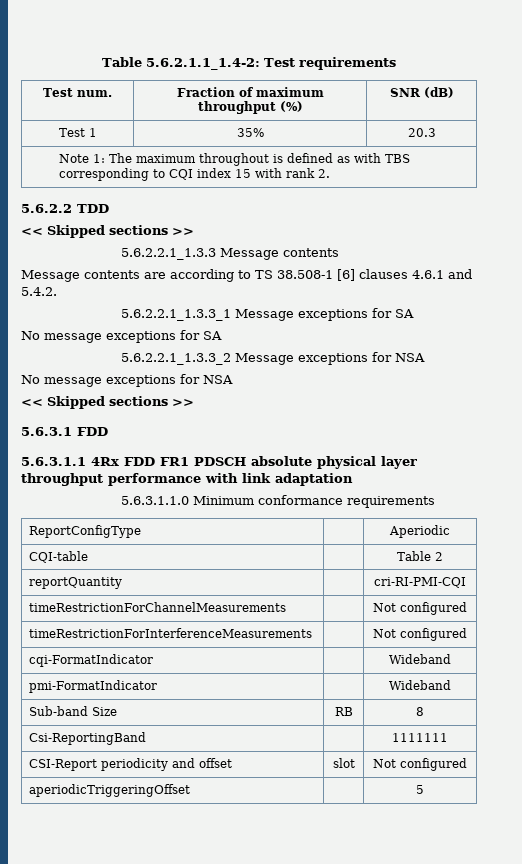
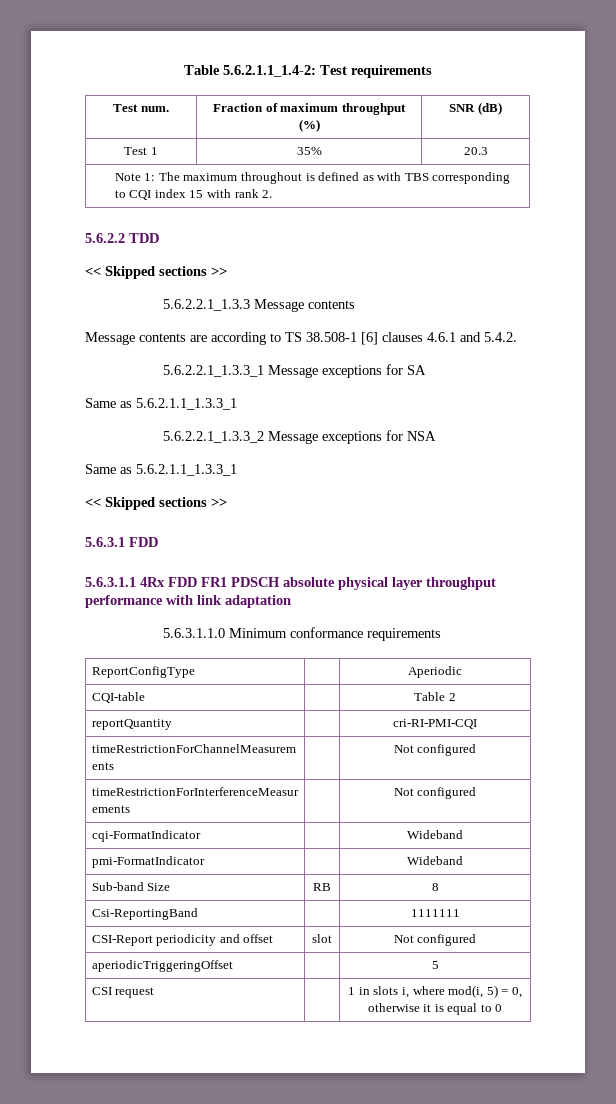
[21,330,222,343] No message exceptions for SA -> [85,398,237,410] Same as 5.6.2.1.1_1.3.3_1
[21,374,233,387] No message exceptions for NSA -> [85,464,237,476] Same as 5.6.2.1.1_1.3.3_1
(424, 789) none -> [91,987,155,998] [348,985,522,998] [367,1003,503,1015] // CSI request | | 1 in slots i, where mod(i, 5) = 0, otherwise it is equal to 0

